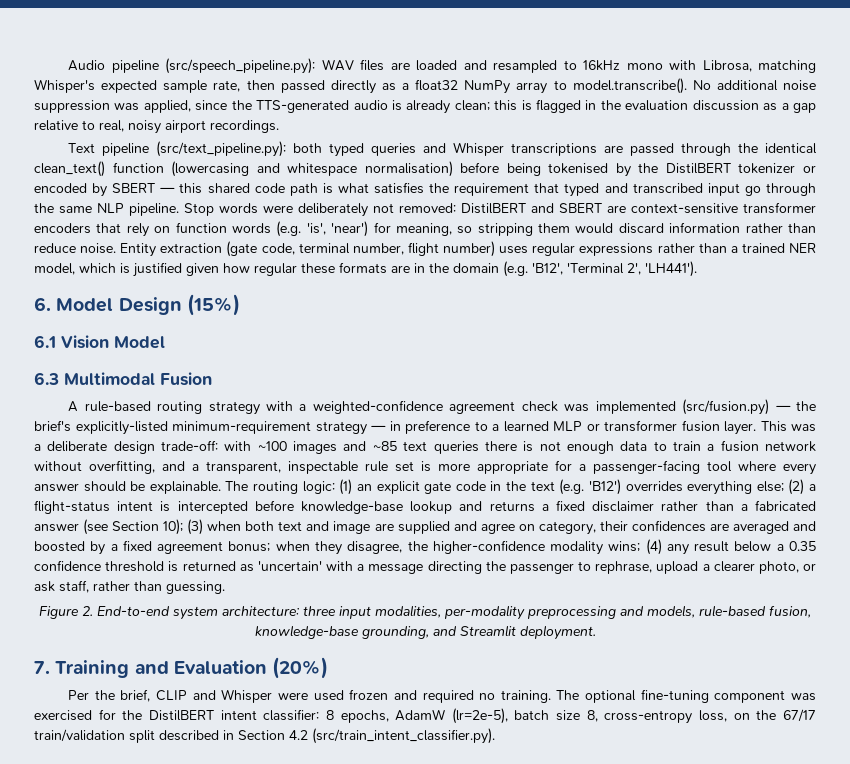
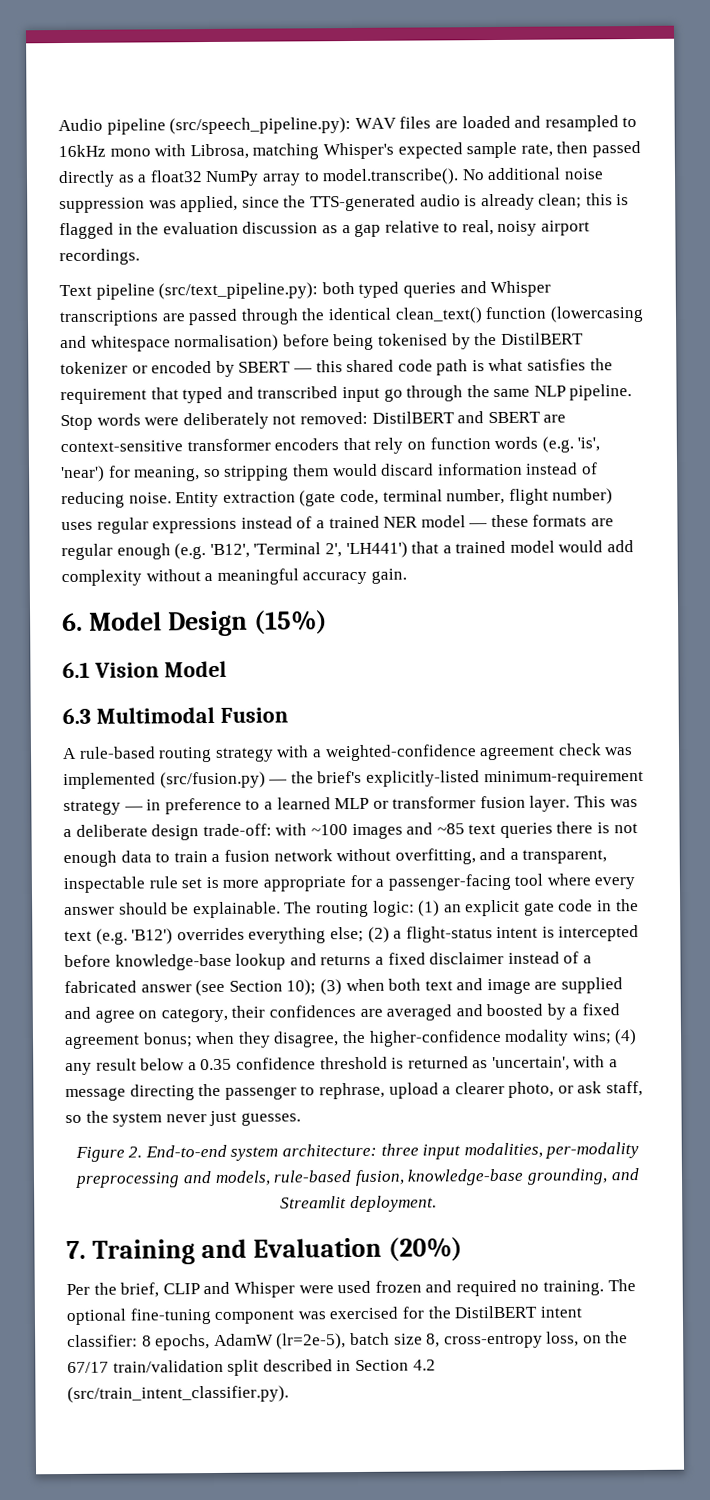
[745,223,817,233] [34,243,76,253] rather than reduce -> [525,462,598,475] [61,491,125,509] instead of reducing
[657,243,727,253] rather than -> [240,516,313,529] instead of
[34,261,697,277] model, which is justified given how regular these formats are in the domain (e.g. 'B12', 'Terminal 2', 'LH441'). -> [420,514,615,528] [61,540,635,561] [61,568,407,587] model — these formats are regular enough (e.g. 'B12', 'Terminal 2', 'LH441') that a trained model would add complexity without a meaningful accuracy gain.
[661,501,734,511] rather than -> [507,951,580,964] instead of
[257,561,322,571] 'uncertain' -> [491,1056,570,1072] 'uncertain',
[93,581,225,594] rather than guessing. -> [65,1110,301,1127] so the system never just guesses.

